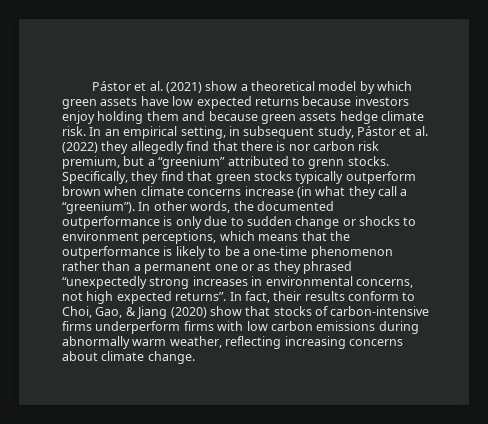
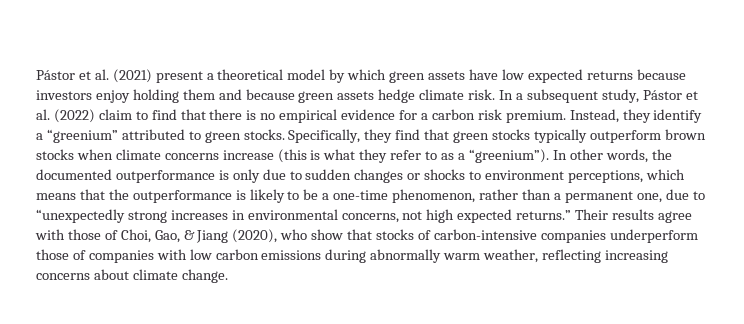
[205,81,238,91] show -> [155,71,203,83] present
[104,126,240,139] an empirical setting, in -> [515,93,523,100] a
[101,141,184,154] they allegedly -> [98,109,148,120] claim to
[288,141,380,151] [62,156,145,169] nor carbon risk premium, but -> [260,109,703,123] no empirical evidence for a carbon risk premium. Instead, they identify
[308,159,345,169] grenn -> [204,131,241,143] green
(101, 191) none -> [36,149,74,160] stocks
[296,186,397,199] (in what they call -> [277,149,455,163] (this is what they refer to as
[295,216,340,229] change -> [354,169,404,183] changes
[310,246,393,259] phenomenon -> [392,189,476,203] phenomenon,
[214,261,352,274] one or as they phrased -> [636,189,705,203] one, due to
[175,291,416,303] returns”. In fact, their results conform to -> [516,209,692,223] [35,229,118,240] returns.” Their results agree with those of
[170,307,207,318] (2020) -> [232,229,308,243] (2020), who
[62,321,214,334] firms underperform firms -> [540,229,698,243] [36,249,154,263] companies underperform those of companies

